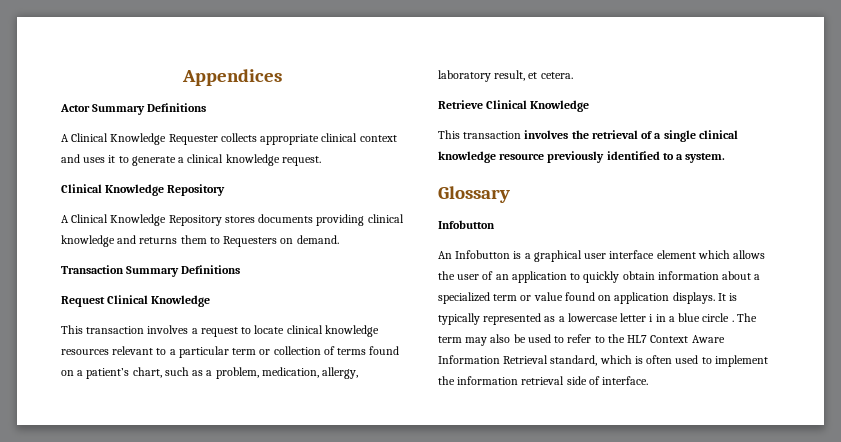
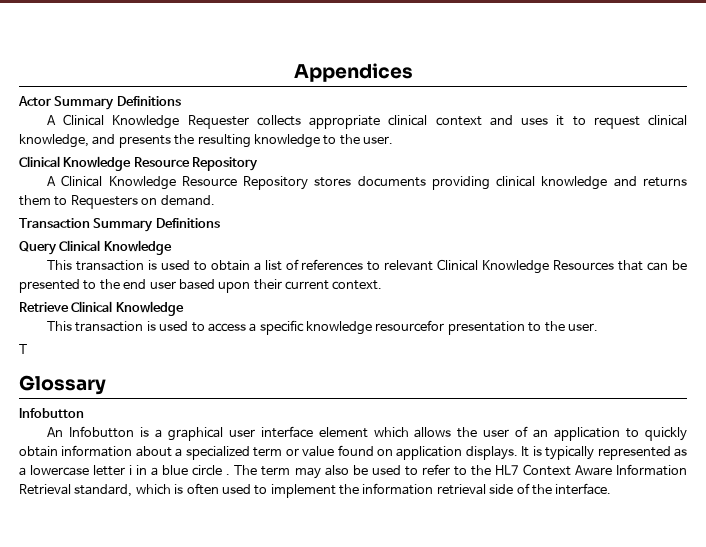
[131,154,321,166] [61,184,165,196] generate a clinical knowledge request. // Clinical Knowledge -> [593,115,687,129] [19,134,393,148] [19,156,190,171] request clinical knowledge, and presents the resulting knowledge to the user. // Clinical Knowledge Resource
(167, 220) none -> [181,176,237,187] Resource
[61,295,211,307] [61,325,379,337] [61,346,400,358] [61,367,359,379] [438,70,573,82] Request Clinical Knowledge // This transaction involves a request to locate clinical knowledge resources relevant to a particular term or collection of terms found on a patient’s chart, such as a problem, medication, allergy, laboratory result, et cetera. -> [19,240,172,255] [47,259,688,274] [19,279,383,293] Query Clinical Knowledge // This transaction is used to obtain a list of references to relevant Clinical Knowledge Resources that can be presented to the end user based upon their current context.
[524,130,738,142] [438,151,726,163] involves the retrieval of a single clinical knowledge resource previously identified to a system. -> [146,320,598,335] [19,344,27,354] is used to access a specific knowledge resourcefor presentation to the user. // T
(600, 380) none -> [531,484,552,495] the

